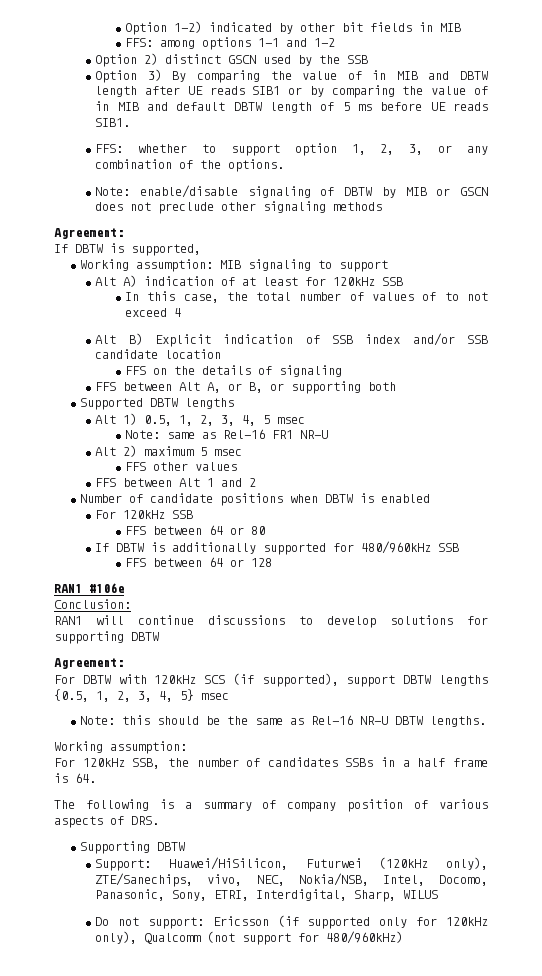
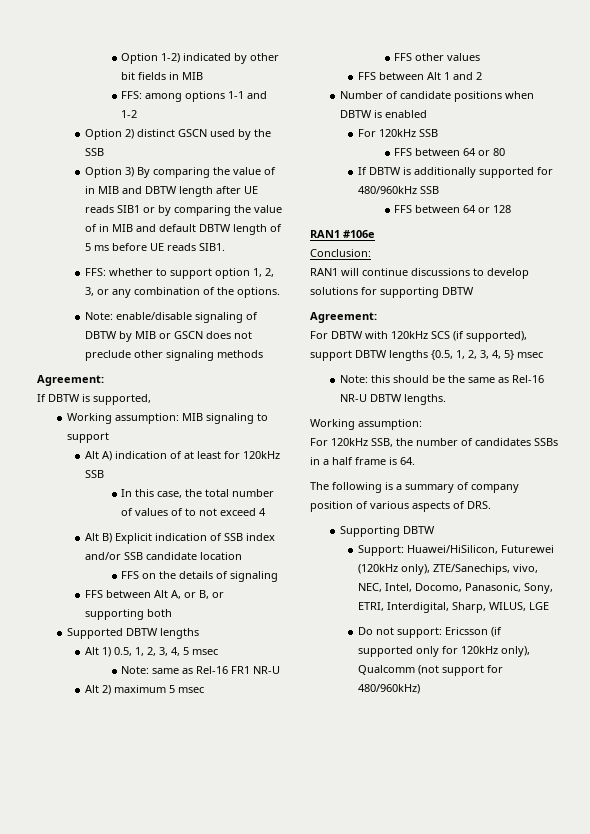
[305,858,362,868] Futurwei -> [501,545,555,553] Futurewei
[298,873,369,886] Nokia/NSB, -> (383, 587) none
[403,890,439,899] WILUS -> [489,602,550,611] WILUS, LGE

